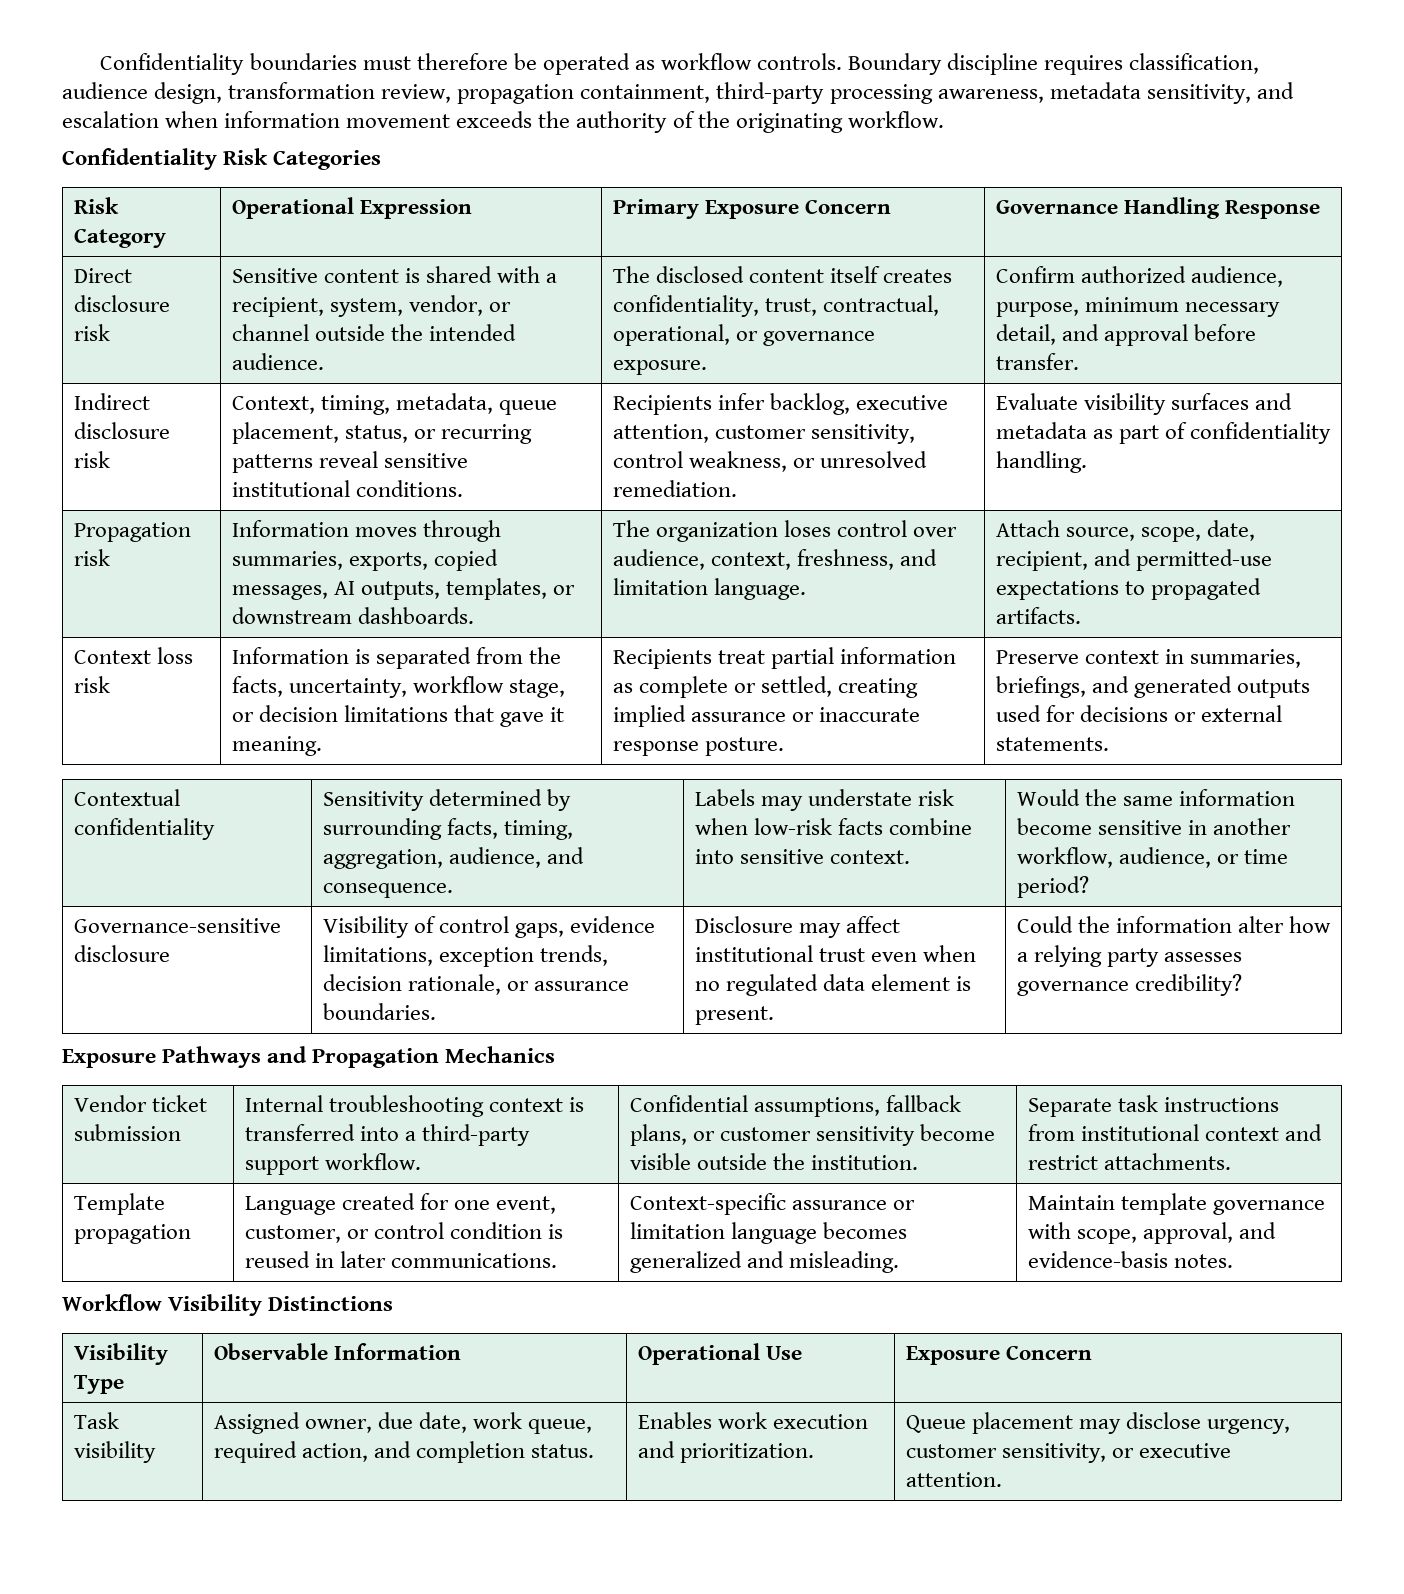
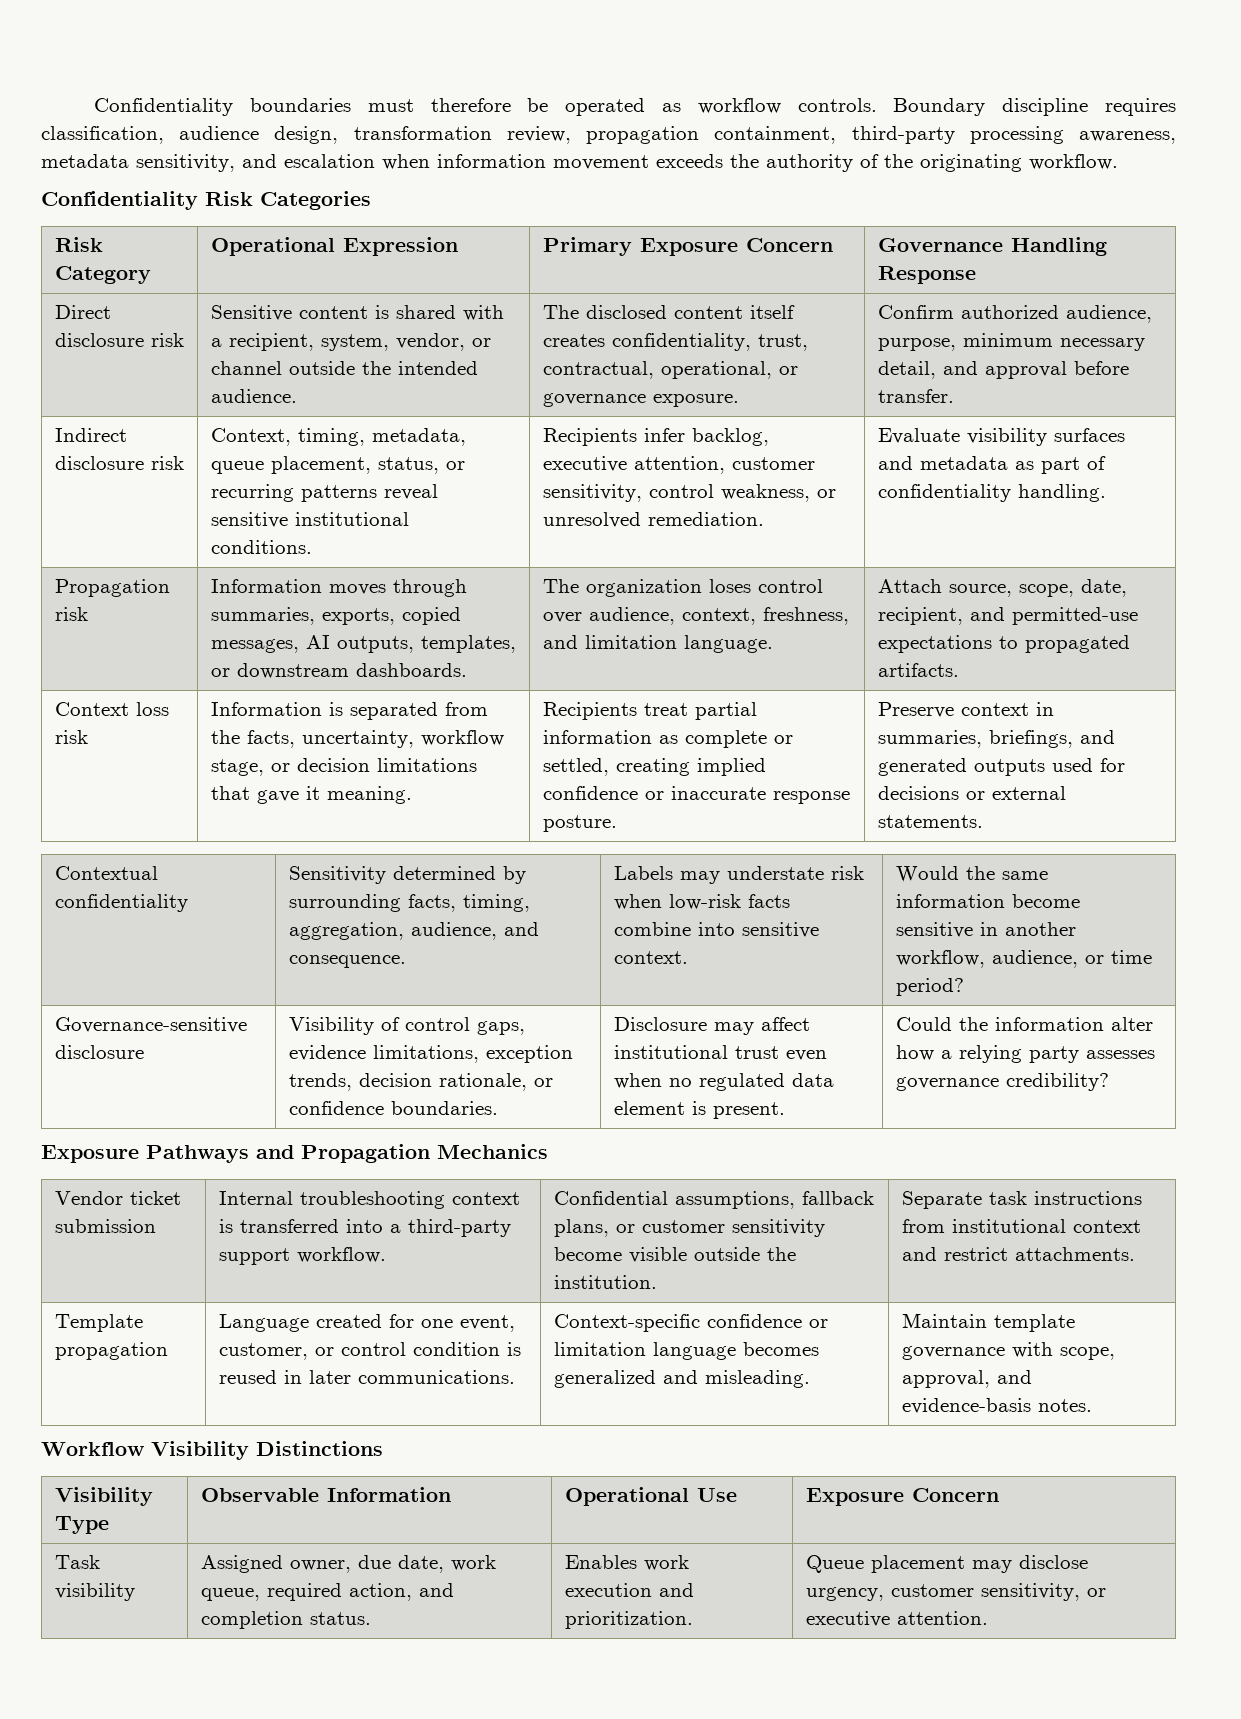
[690,712,786,722] assurance -> [542,786,638,800] confidence
[533,981,629,991] assurance -> [288,1101,384,1115] confidence
[791,1200,887,1210] assurance -> [706,1314,802,1328] confidence

